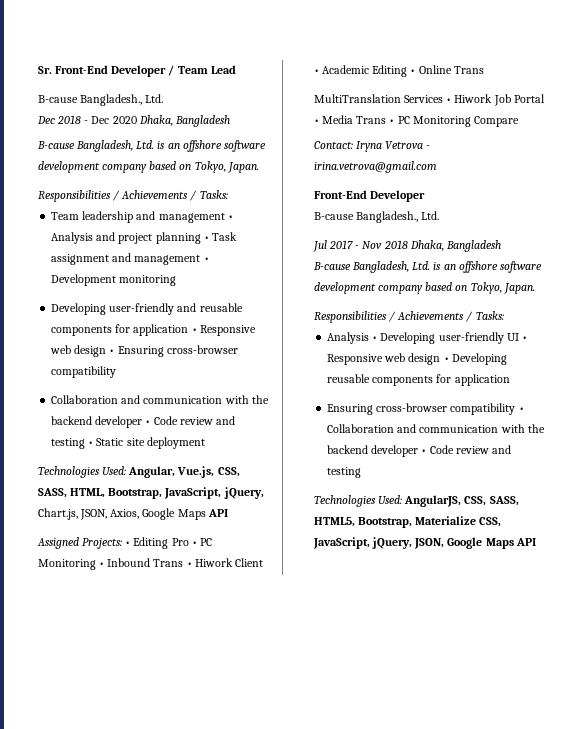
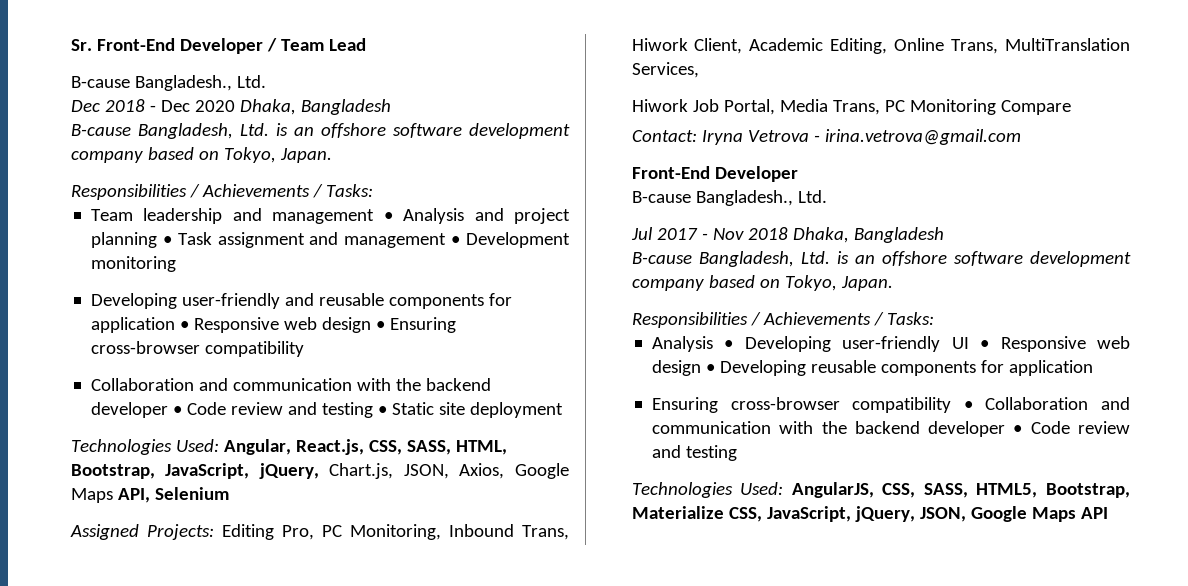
[177,466,215,478] Vue.js, -> [295,439,364,455] React.js,
[207,509,228,517] API -> [117,487,229,503] API, Selenium
[125,537,213,549] [37,558,264,570] [313,65,484,77] [313,94,545,106] [313,115,395,124] • Editing Pro • PC Monitoring • Inbound Trans • Hiwork Client • Academic Editing • Online Trans // MultiTranslation Services • Hiwork Job Portal • Media Trans • -> [221,524,569,540] [631,38,1130,54] [631,62,699,78] [631,99,880,115] Editing Pro, PC Monitoring, Inbound Trans, Hiwork Client, Academic Editing, Online Trans, MultiTranslation Services, // Hiwork Job Portal, Media Trans,

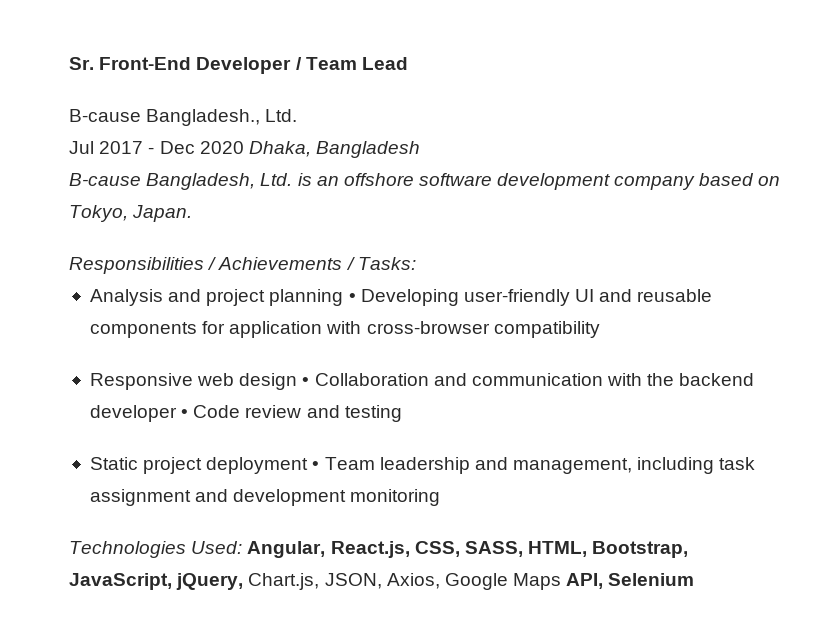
[70,99,145,112] Dec 2018 -> [69,141,144,154] Jul 2017
[90,208,393,224] Team leadership and management • -> (416, 263) none
[177,232,570,248] [90,256,176,272] [90,293,280,309] Task assignment and management • Development monitoring // Developing user-friendly -> [360,289,594,306] Developing user-friendly UI
[179,317,456,333] [90,341,304,357] • Responsive web design • Ensuring cross-browser compatibility // -> [326,321,600,338] [90,373,310,390] with cross-browser compatibility // Responsive web design •
[377,402,563,418] • Static site deployment -> [90,457,756,474] [90,489,441,506] // Static project deployment • Team leadership and management, including task assignment and development monitoring
[69,524,569,540] [631,38,1130,54] [631,62,699,78] [631,99,1071,115] [631,129,1021,145] [631,166,798,182] [631,190,827,206] [630,227,944,243] [631,251,1131,267] [631,275,893,291] [631,312,934,328] [651,336,1130,352] [651,360,1093,376] [651,397,1130,413] [651,421,1130,437] [651,445,737,461] [631,482,1130,498] [631,506,1108,522] // Assigned Projects: Editing Pro, PC Monitoring, Inbound Trans, Hiwork Client, Academic Editing, Online Trans, MultiTranslation Services, // Hiwork Job Portal, Media Trans, PC Monitoring Compare // Contact: Iryna Vetrova - irina.vetrova@gmail.com // Front-End Developer // B-cause Bangladesh., Ltd. // Jul 2017 - Nov 2018 Dhaka, Bangladesh // B-cause Bangladesh, Ltd. is an offshore software development company based on Tokyo, Japan. // Responsibilities / Achievements / Tasks: // Analysis • Developing user-friendly UI • Responsive web design • Developing reusable components for application // Ensuring cross-browser compatibility • Collaboration and communication with the backend developer • Code review and testing // Technologies Used: AngularJS, CSS, SASS, HTML5, Bootstrap, Materialize CSS, JavaScript, jQuery, JSON, Google Maps API -> (695, 579) none

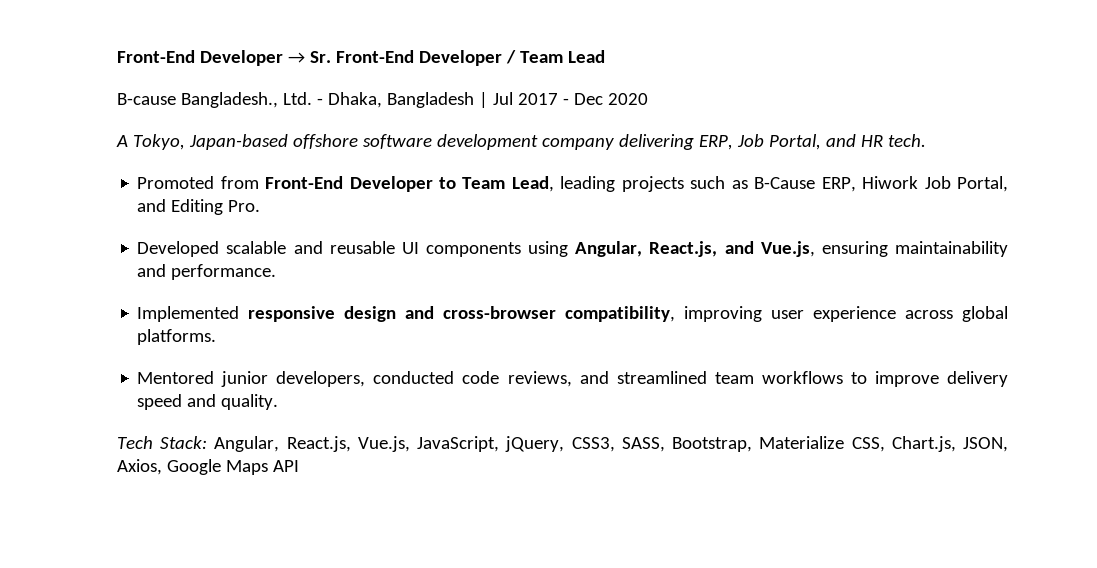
(69, 63) none -> [116,50,305,66] Front-End Developer →
(298, 115) // -> [316,92,488,108] - Dhaka, Bangladesh |
[248,141,420,158] [69,173,781,190] [69,205,193,222] [69,257,416,274] [90,289,713,306] [90,321,600,338] [90,373,755,390] [90,405,402,422] [90,457,756,474] [90,489,441,506] [69,541,689,558] [69,573,244,590] Dhaka, Bangladesh // B-cause Bangladesh, Ltd. is an offshore software development company based on Tokyo, Japan. // Responsibilities / Achievements / Tasks: // Analysis and project planning • Developing user-friendly UI and reusable components for application with cross-browser compatibility // Responsive web design • Collaboration and communication with the backend developer • Code review and testing // Static project deployment • Team leadership and management, including task assignment and development monitoring // Technologies Used: Angular, React.js, CSS, SASS, HTML, Bootstrap, JavaScript, jQuery, -> [115,134,926,150] [137,176,1009,192] [137,199,261,215] [137,241,1008,257] [137,264,277,280] [137,306,1008,322] [137,329,217,345] [137,371,1008,387] [137,394,279,410] [116,436,885,452] // A Tokyo, Japan-based offshore software development company delivering ERP, Job Portal, and HR tech. // Promoted from Front-End Developer to Team Lead, leading projects such as B-Cause ERP, Hiwork Job Portal, and Editing Pro. // Developed scalable and reusable UI components using Angular, React.js, and Vue.js, ensuring maintainability and performance. // Implemented responsive design and cross-browser compatibility, improving user experience across global platforms. // Mentored junior developers, conducted code reviews, and streamlined team workflows to improve delivery speed and quality. // Tech Stack: Angular, React.js, Vue.js, JavaScript, jQuery, CSS3, SASS, Bootstrap, Materialize CSS,
[566,573,695,589] API, Selenium -> [272,460,299,472] API

